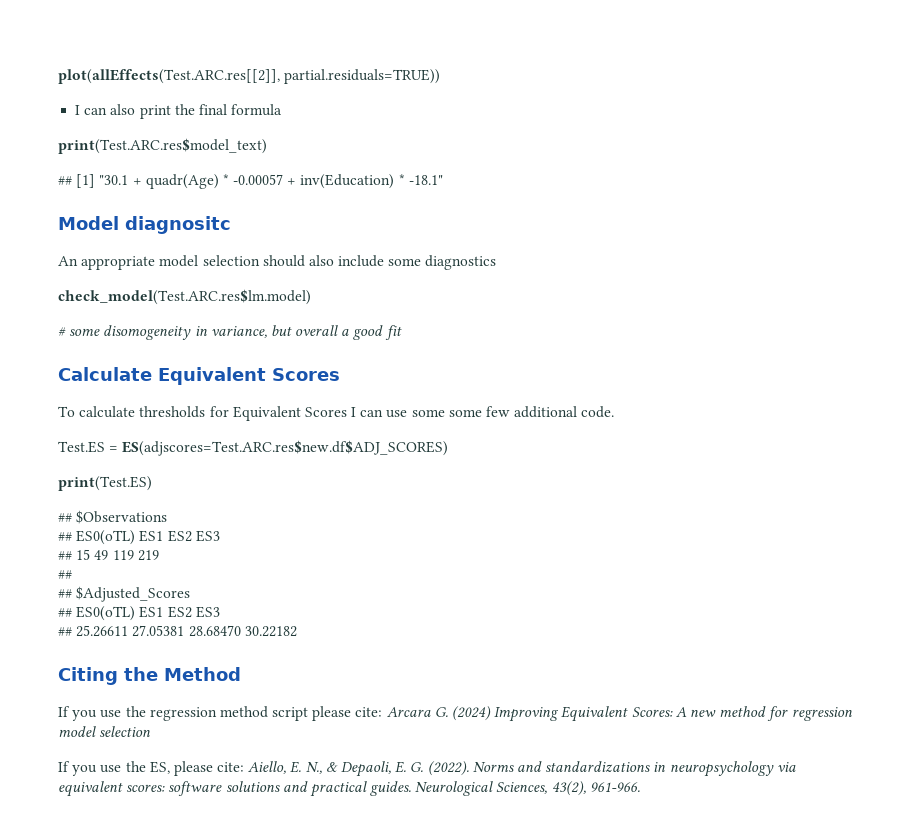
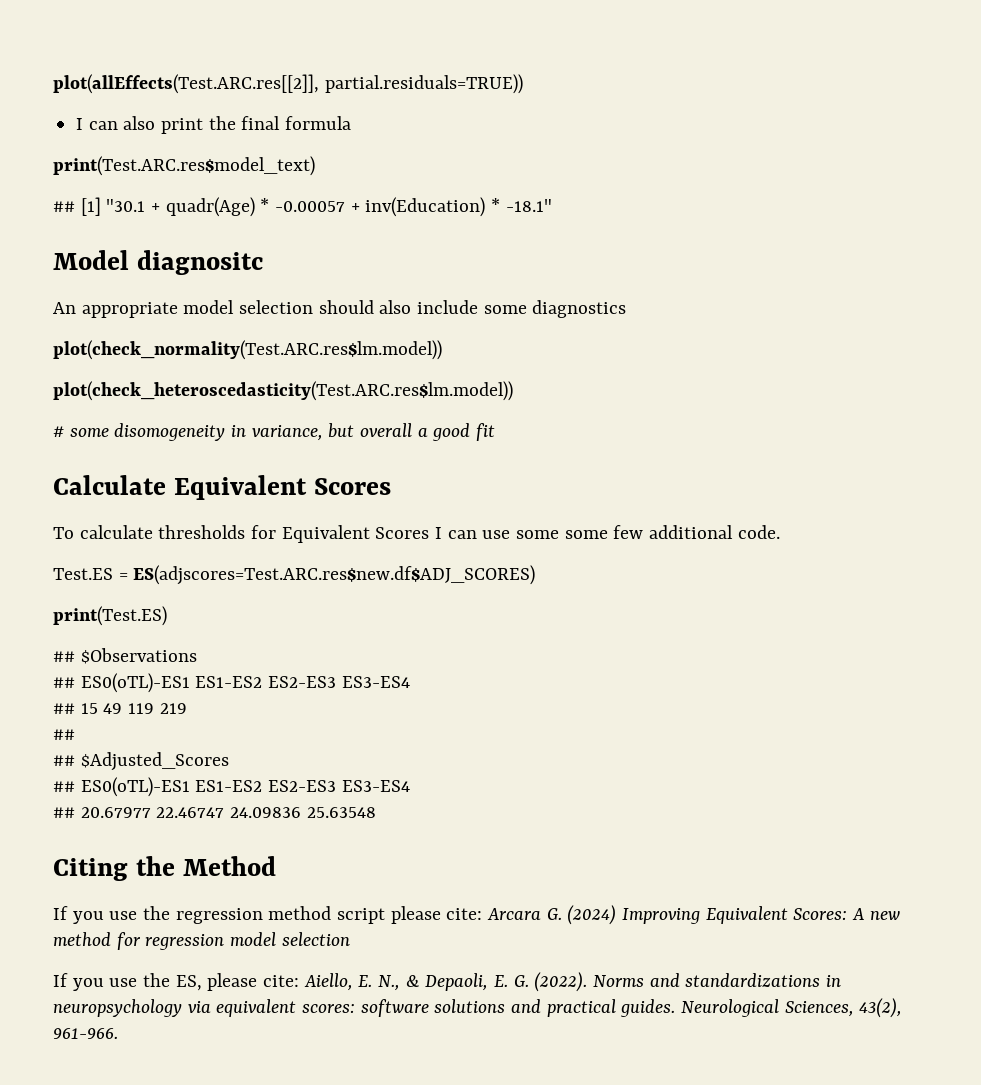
[58,289,311,305] check_model(Test.ARC.res$lm.model) -> [53,340,442,360] [53,381,513,401] plot(check_normality(Test.ARC.res$lm.model)) // plot(check_heteroscedasticity(Test.ARC.res$lm.model))
[76,530,220,545] ES0(oTL) ES1 ES2 ES3 -> [80,673,410,693] ES0(oTL)-ES1 ES1-ES2 ES2-ES3 ES3-ES4
[76,606,220,621] [58,625,297,637] ES0(oTL) ES1 ES2 ES3 // ## 25.26611 27.05381 28.68470 30.22182 -> [80,777,410,797] [53,807,376,818] ES0(oTL)-ES1 ES1-ES2 ES2-ES3 ES3-ES4 // ## 20.67977 22.46747 24.09836 25.63548

